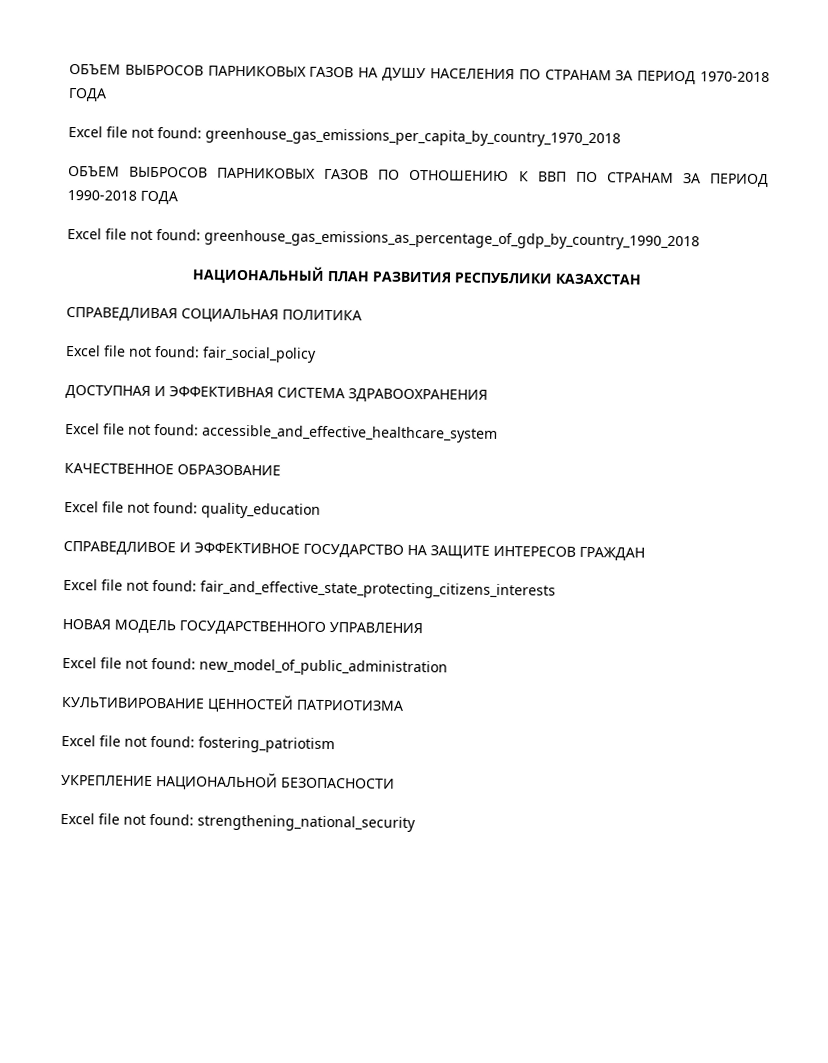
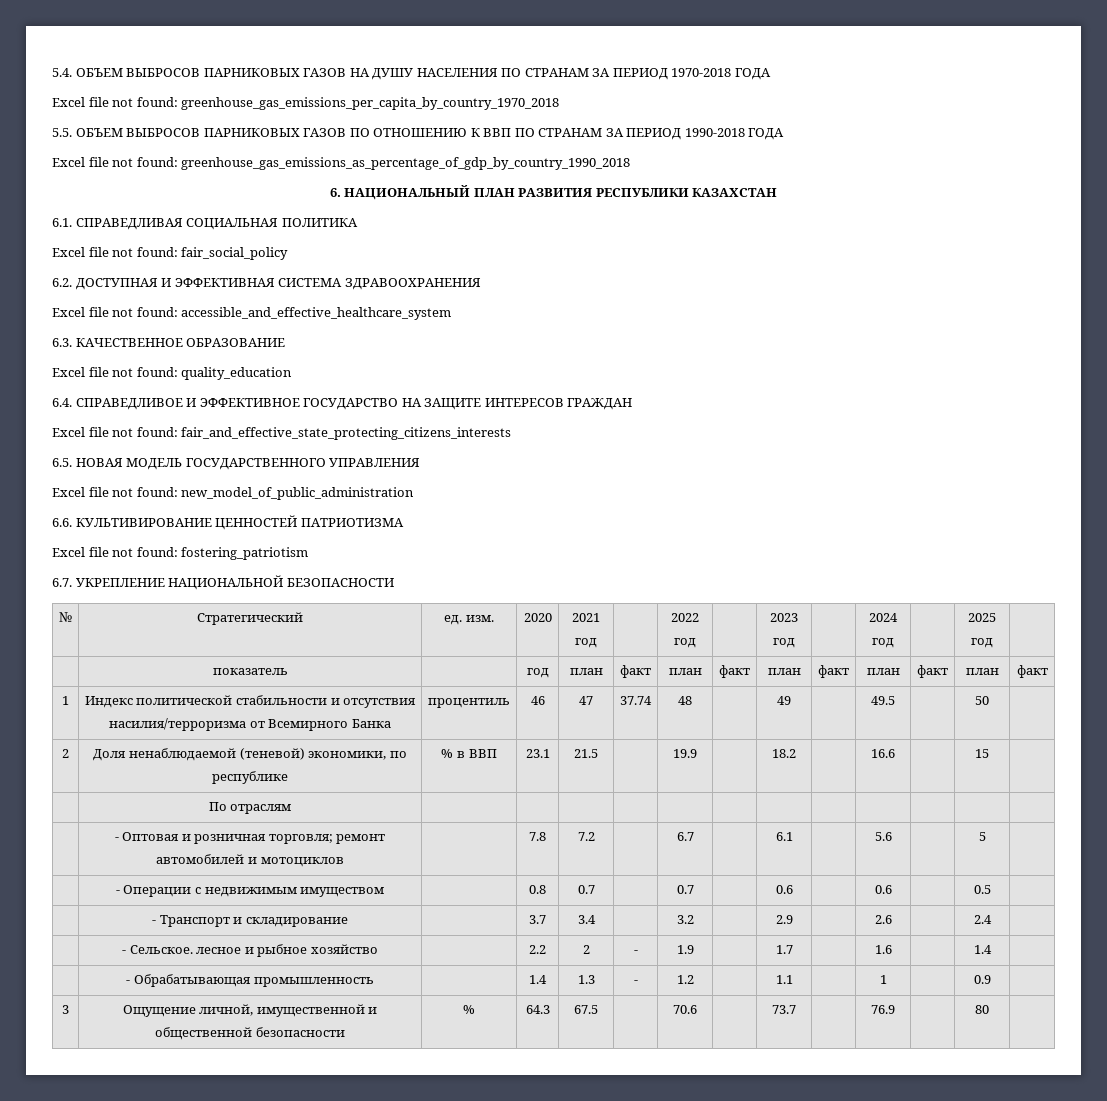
(69, 69) none -> [52,68,72,77] 5.4.
(621, 137) none -> [52,128,72,137] 5.5.
(700, 240) none -> [329,188,341,197] 6.
(641, 279) none -> [52,218,72,227] 6.1.
(317, 354) none -> [52,278,72,287] 6.2.
(498, 433) none -> [52,338,72,347] 6.3.
(321, 510) none -> [52,398,72,407] 6.4.
(556, 590) none -> [52,458,72,467] 6.5.
(448, 667) none -> [52,518,72,527] 6.6.
(335, 745) none -> [52,578,72,587] 6.7.
[60,812,416,833] // Excel file not found: strengthening_national_security -> [59,612,72,622] [197,612,303,625] [444,615,494,625] [523,613,552,622] [572,613,600,622] [575,638,597,648] [671,613,699,622] [674,638,696,648] [770,613,798,622] [773,638,795,648] [869,613,898,622] [872,638,894,648] [968,613,996,622] [971,638,993,648] [212,668,288,675] [526,668,549,678] [569,668,603,675] [620,665,651,678] [668,668,702,675] [719,665,750,678] [767,668,801,675] [818,665,849,678] [866,668,900,675] [917,665,948,678] [965,668,999,675] [1016,665,1048,678] [62,696,69,705] [84,695,417,708] [109,718,391,731] [428,698,510,708] [530,696,545,705] [579,696,593,705] [620,696,652,705] [678,696,692,705] [777,696,791,705] [871,696,895,705] [975,696,989,705] [62,749,69,758] [93,748,407,761] [212,771,288,784] [441,749,497,758] [525,749,550,758] [574,749,598,758] [673,749,697,758] [772,749,796,758] [871,749,895,758] [975,749,989,758] [208,802,292,814] [114,832,386,844] [156,854,344,867] [529,832,546,841] [577,832,595,841] [676,832,694,841] [775,832,793,841] [874,832,892,841] [978,832,986,841] [115,885,385,897] [529,885,546,894] [577,885,595,894] [676,885,694,894] [775,885,793,894] [874,885,892,894] [973,885,991,894] [152,915,348,927] [529,915,546,924] [577,915,596,924] [676,915,694,924] [775,915,793,924] [874,915,892,924] [973,915,992,924] [122,944,378,957] [529,945,546,954] [582,945,590,954] [633,950,638,954] [676,945,694,954] [775,945,793,954] [874,945,892,954] [973,945,992,954] [126,974,374,987] [529,975,547,984] [577,975,595,984] [633,980,638,984] [676,975,694,984] [775,975,793,984] [879,975,887,984] [973,975,991,984] [62,1005,69,1014] [122,1004,378,1017] [155,1027,345,1040] [463,1005,475,1014] [525,1005,550,1014] [574,1005,598,1014] [673,1005,697,1014] [772,1005,796,1014] [871,1005,895,1014] [975,1005,989,1014] // № | Стратегический | ед. изм. | 2020 | 2021 год | | 2022 год | | 2023 год | | 2024 год | | 2025 год | // | показатель | | год | план | факт | план | факт | план | факт | план | факт | план | факт // 1 | Индекс политической стабильности и отсутствия насилия/терроризма от Всемирного Банка | процентиль | 46 | 47 | 37.74 | 48 | | 49 | | 49.5 | | 50 | // 2 | Доля ненаблюдаемой (теневой) экономики, по республике | % в ВВП | 23.1 | 21.5 | | 19.9 | | 18.2 | | 16.6 | | 15 | // | По отраслям | | | | | | | | | | | | // | - Оптовая и розничная торговля; ремонт автомобилей и мотоциклов | | 7.8 | 7.2 | | 6.7 | | 6.1 | | 5.6 | | 5 | // | - Операции с недвижимым имуществом | | 0.8 | 0.7 | | 0.7 | | 0.6 | | 0.6 | | 0.5 | // | - Транспорт и складирование | | 3.7 | 3.4 | | 3.2 | | 2.9 | | 2.6 | | 2.4 | // | - Сельское. лесное и рыбное хозяйство | | 2.2 | 2 | - | 1.9 | | 1.7 | | 1.6 | | 1.4 | // | - Обрабатывающая промышленность | | 1.4 | 1.3 | - | 1.2 | | 1.1 | | 1 | | 0.9 | // 3 | Ощущение личной, имущественной и общественной безопасности | % | 64.3 | 67.5 | | 70.6 | | 73.7 | | 76.9 | | 80 |

